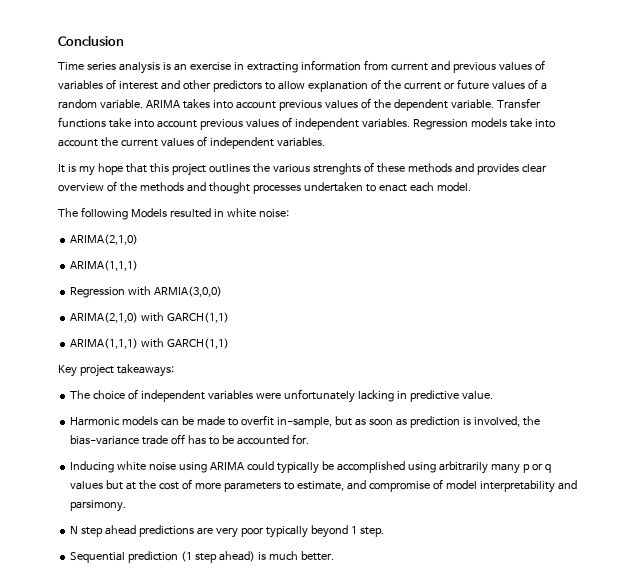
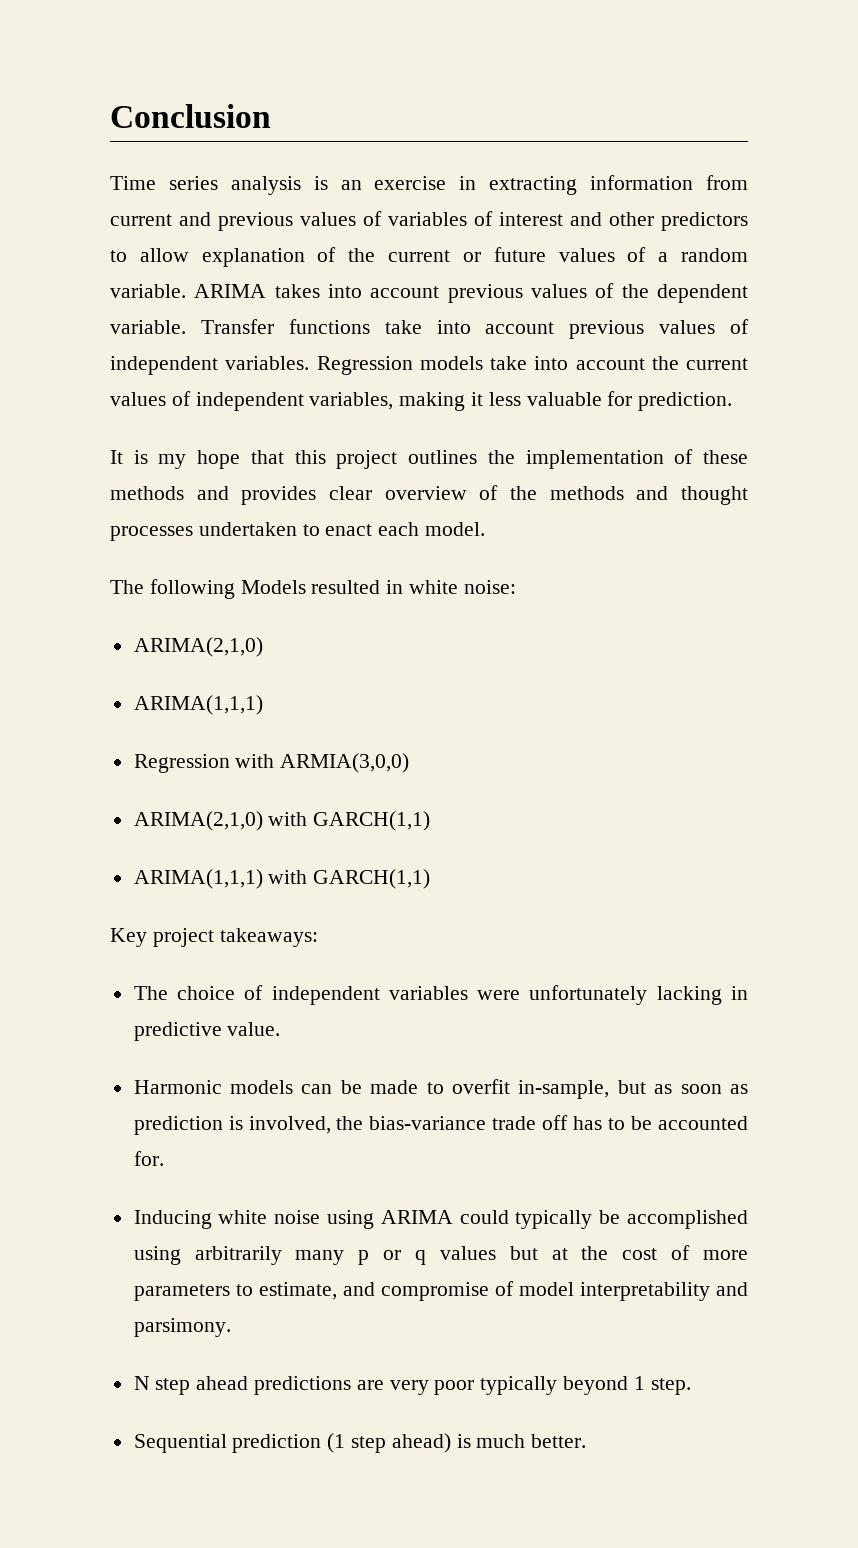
[276,137,325,147] variables. -> [309,391,733,411] variables, making it less valuable for prediction.
[272,163,361,175] various strenghts -> [525,450,664,469] implementation

